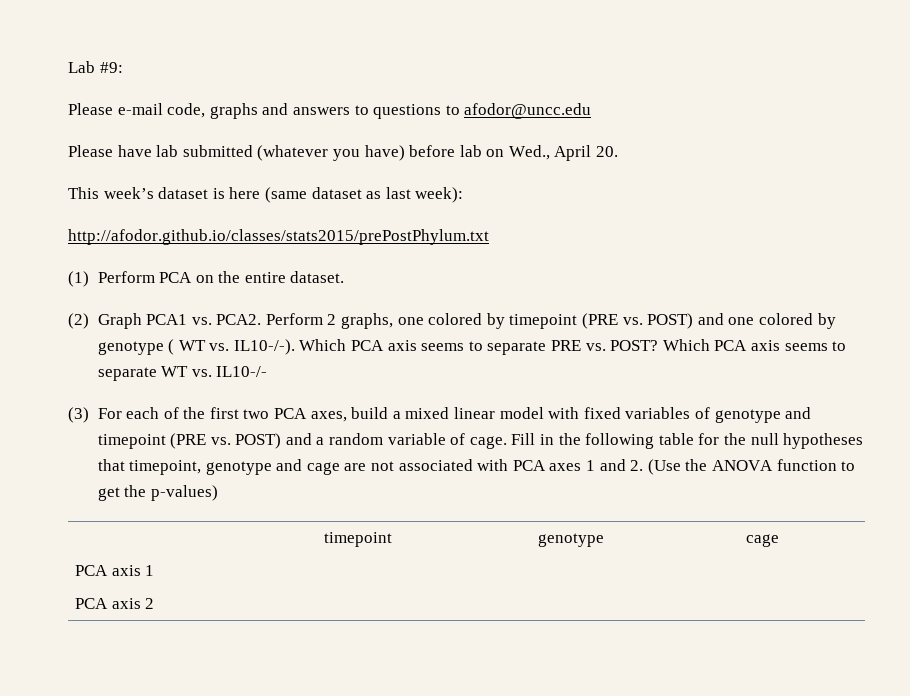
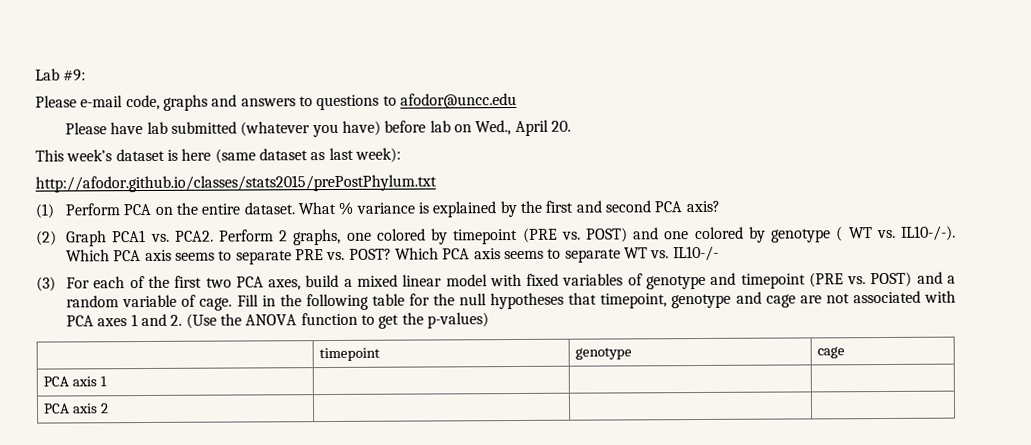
(345, 277) none -> [298,200,720,218] What % variance is explained by the first and second PCA axis?

